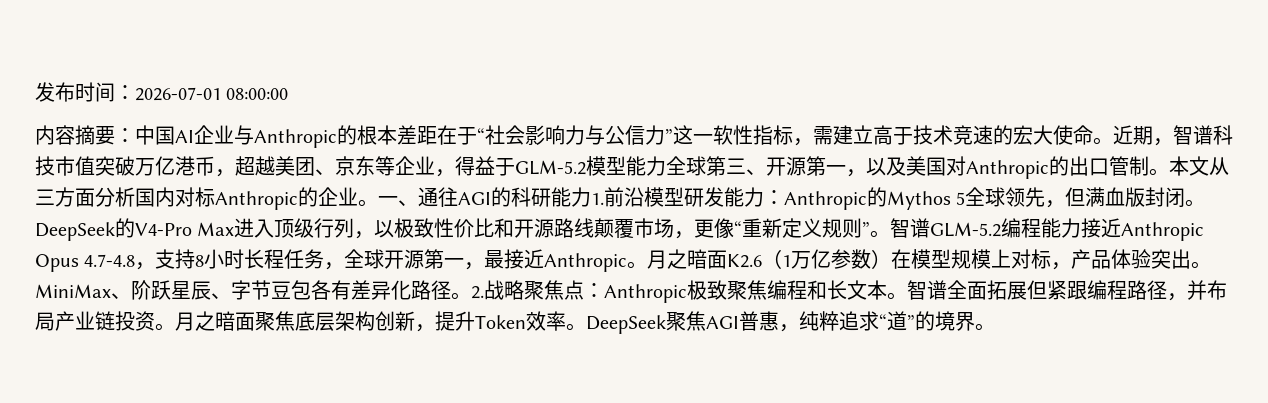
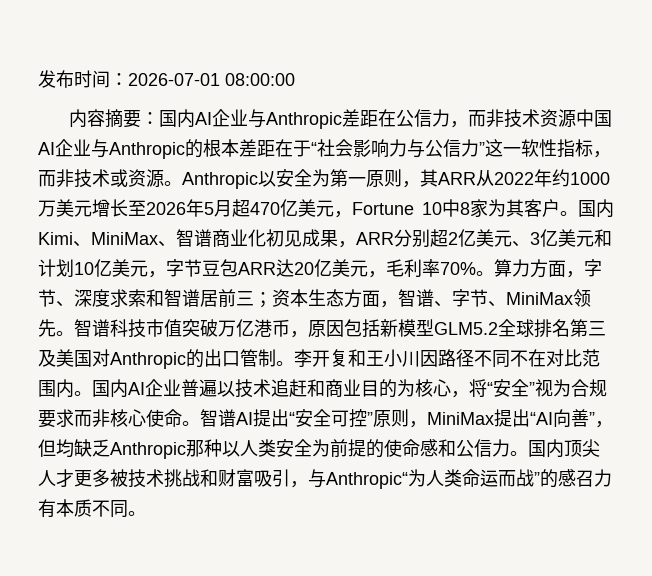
(135, 135) none -> [159,109,577,129] 国内AI企业与Anthropic差距在公信力，而非技术资源
[813,125,1173,146] 需建立高于技术竞速的宏大使命。近期， -> [38,169,610,189] [38,199,614,218] [38,229,612,248] [38,259,602,278] [38,289,591,308] [38,319,74,337] 而非技术或资源。Anthropic以安全为第一原则，其ARR从2022年约1000万美元增长至2026年5月超470亿美元，Fortune 10中8家为其客户。国内Kimi、MiniMax、智谱商业化初见成果，ARR分别超2亿美元、3亿美元和计划10亿美元，字节豆包ARR达20亿美元，毛利率70%。算力方面，字节、深度求索和智谱居前三；资本生态方面，智谱、字节、MiniMax领先。
[235,156,886,177] 超越美团、京东等企业，得益于GLM-5.2模型能力全球第三、开源第一，以 -> [308,319,606,338] 原因包括新模型GLM5.2全球排名第三
[1169,156,1229,176] [35,187,1206,210] [35,218,1205,241] [35,249,1212,272] [35,280,1227,303] [35,311,975,334] 本文从三方面分析国内对标Anthropic的企业。一、通往AGI的科研能力1.前沿模型研发能力：Anthropic的Mythos 5全球领先，但满血版封闭。DeepSeek的V4-Pro Max进入顶级行列，以极致性价比和开源路线颠覆市场，更像“重新定义规则”。智谱GLM-5.2编程能力接近Anthropic Opus 4.7-4.8，支持8小时长程任务，全球开源第一，最接近Anthropic。月之暗面K2.6（1万亿参数）在模型规模上对标，产品体验突出。MiniMax、阶跃星辰、字节豆包各有差异化路径。2.战略聚焦点：Anthropic极致聚焦编程和长文本。智谱全面拓展但紧跟编程路径，并布局产业链投资。月之暗面聚焦底层架构创新，提升Token效率。DeepSeek聚焦AGI普惠，纯粹追求“道”的境界 -> [294,349,600,368] [38,379,607,398] [38,409,613,428] [38,439,600,459] [38,469,612,489] [38,499,128,518] 李开复和王小川因路径不同不在对比范围内。国内AI企业普遍以技术追赶和商业目的为核心，将“安全”视为合规要求而非核心使命。智谱AI提出“安全可控”原则，MiniMax提出“AI向善”，但均缺乏Anthropic那种以人类安全为前提的使命感和公信力。国内顶尖人才更多被技术挑战和财富吸引，与Anthropic“为人类命运而战”的感召力有本质不同

